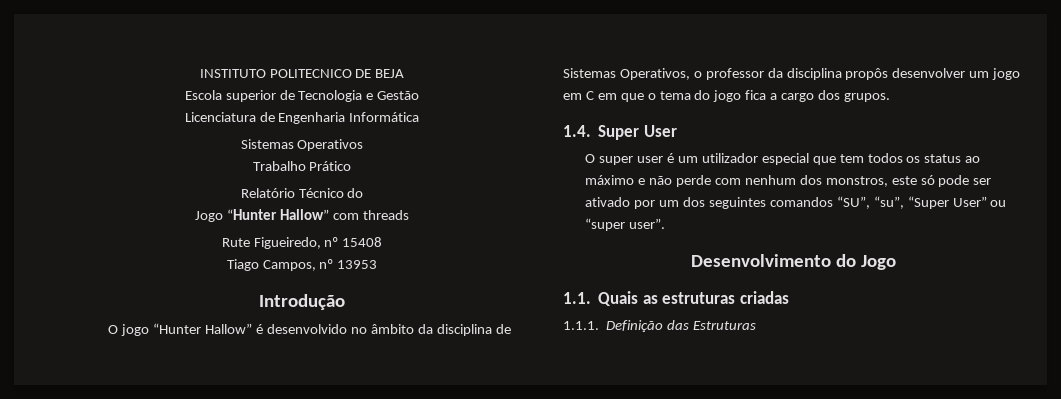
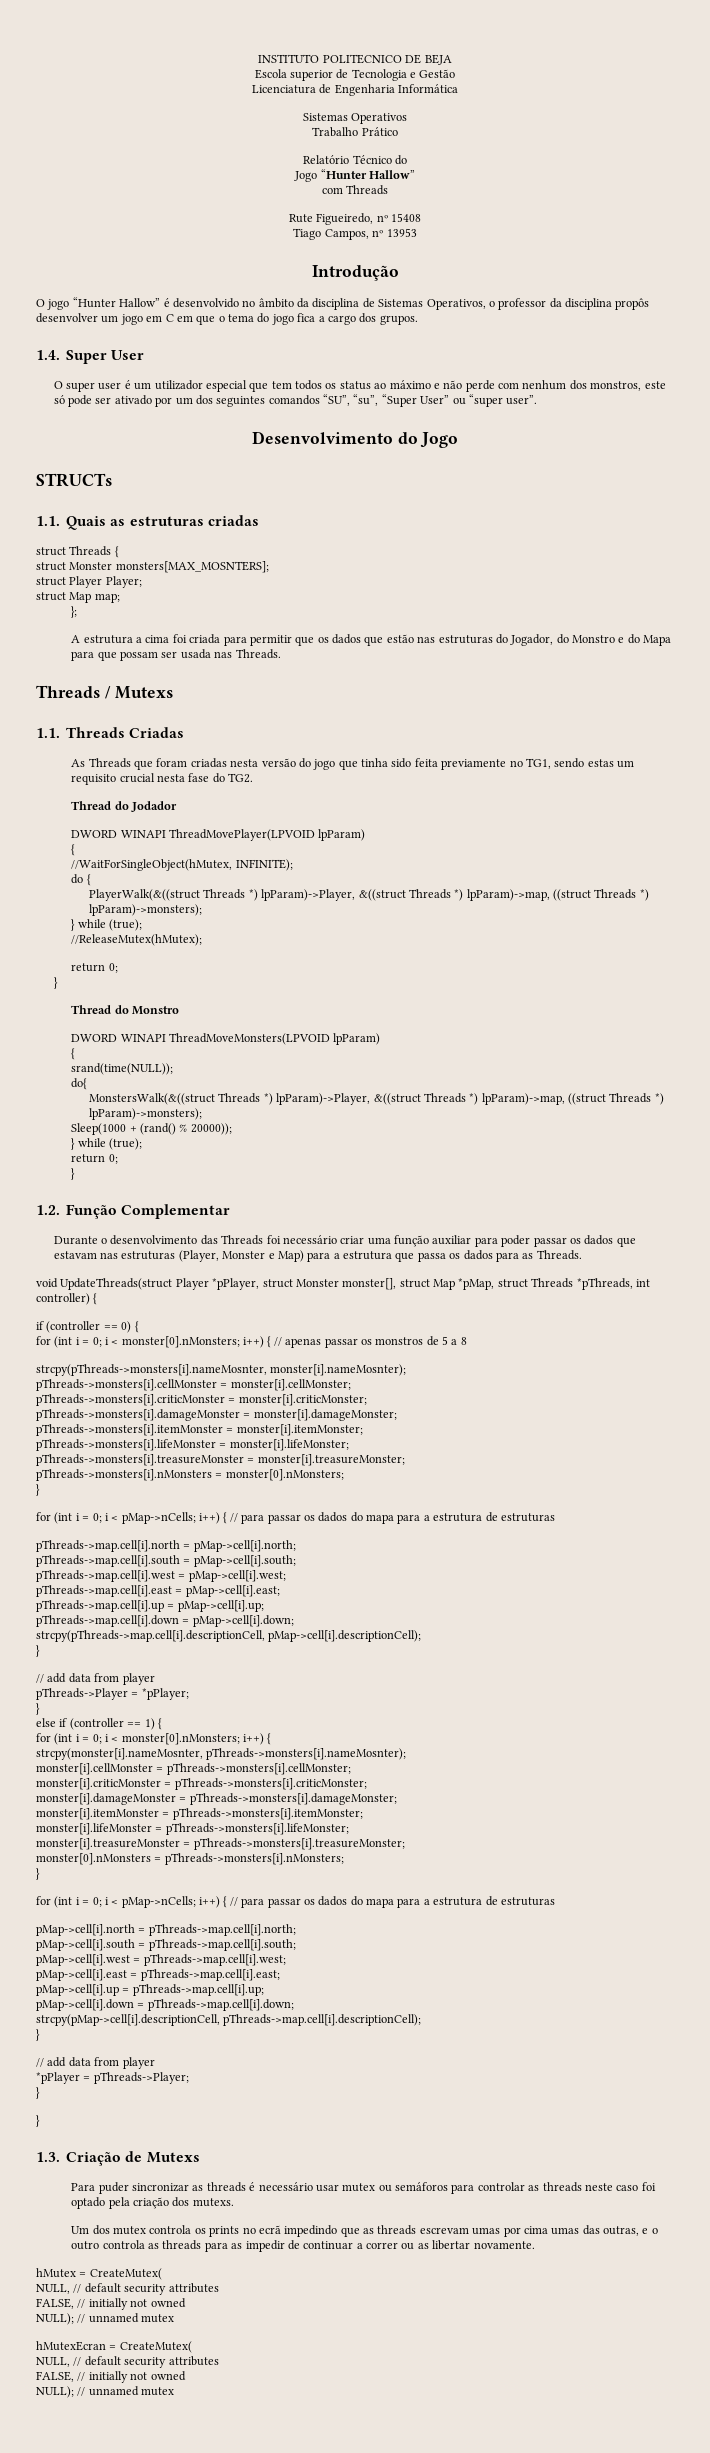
[332,210,409,220] com threads -> [321,185,389,195] // com Threads
(896, 262) none -> [36,473,112,487] // STRUCTs
[563,320,757,332] 1.1.1. Definição das Estruturas -> [36,546,119,558] [36,561,269,573] [36,576,142,588] [36,592,120,603] [71,606,78,618] [71,634,672,646] [71,649,281,661] [36,685,174,699] [36,727,185,738] [71,758,635,770] [71,773,254,785] [71,801,178,812] [71,829,366,841] [71,844,76,856] [71,859,293,871] [71,874,91,886] [89,889,649,901] [89,904,203,916] [71,919,143,931] [71,934,203,946] [71,963,118,973] [53,977,58,989] [71,1005,180,1015] [71,1033,381,1045] [71,1048,76,1060] [71,1063,174,1075] [71,1078,88,1090] [89,1093,664,1105] [89,1108,203,1120] [71,1123,232,1135] [71,1138,143,1150] [71,1154,118,1164] [71,1168,76,1180] [36,1204,231,1219] [53,1235,636,1247] [53,1250,582,1262] [36,1278,650,1290] [36,1293,98,1305] [36,1321,139,1333] [36,1336,467,1348] [36,1364,407,1376] [36,1379,351,1391] [36,1394,367,1406] [36,1409,397,1421] [36,1424,363,1436] [36,1439,349,1451] [36,1454,405,1466] [36,1469,344,1481] [36,1484,40,1496] [36,1512,555,1524] [36,1540,296,1552] [36,1555,296,1567] [36,1570,286,1582] [36,1585,280,1597] [36,1600,264,1612] [36,1615,294,1627] [36,1630,422,1642] [36,1645,40,1657] [36,1673,155,1685] [36,1688,189,1700] [36,1703,40,1715] [36,1718,162,1730] [36,1733,272,1745] [36,1748,407,1760] [36,1763,351,1775] [36,1778,367,1790] [36,1793,397,1805] [36,1808,363,1820] [36,1823,349,1835] [36,1838,405,1850] [36,1853,344,1865] [36,1868,40,1880] [36,1896,555,1908] [36,1924,296,1936] [36,1939,296,1951] [36,1954,286,1966] [36,1969,280,1981] [36,1984,264,1996] [36,1999,294,2011] [36,2014,422,2026] [36,2029,40,2041] [36,2057,155,2069] [36,2072,189,2084] [36,2087,40,2099] [36,2115,40,2127] [36,2151,200,2166] [71,2182,656,2194] [71,2197,234,2209] [71,2225,658,2237] [71,2240,535,2252] [36,2268,162,2280] [36,2283,219,2295] [36,2298,186,2310] [36,2313,175,2325] [36,2341,192,2353] [36,2356,219,2368] [36,2371,186,2383] [36,2386,175,2398] struct Threads { // struct Monster monsters[MAX_MOSNTERS]; // struct Player Player; // struct Map map; // }; // A estrutura a cima foi criada para permitir que os dados que estão nas estruturas do Jogador, do Monstro e do Mapa para que possam ser usada nas Threads. // Threads / Mutexs // 1.1. Threads Criadas // As Threads que foram criadas nesta versão do jogo que tinha sido feita previamente no TG1, sendo estas um requisito crucial nesta fase do TG2. // Thread do Jodador // DWORD WINAPI ThreadMovePlayer(LPVOID lpParam) // { // //WaitForSingleObject(hMutex, INFINITE); // do { // PlayerWalk(&((struct Threads *) lpParam)->Player, &((struct Threads *) lpParam)->map, ((struct Threads *) lpParam)->monsters); // } while (true); // //ReleaseMutex(hMutex); // return 0; // } // Thread do Monstro // DWORD WINAPI ThreadMoveMonsters(LPVOID lpParam) // { // srand(time(NULL)); // do{ // MonstersWalk(&((struct Threads *) lpParam)->Player, &((struct Threads *) lpParam)->map, ((struct Threads *) lpParam)->monsters); // Sleep(1000 + (rand() % 20000)); // } while (true); // return 0; // } // 1.2. Função Complementar // Durante o desenvolvimento das Threads foi necessário criar uma função auxiliar para poder passar os dados que estavam nas estruturas (Player, Monster e Map) para a estrutura que passa os dados para as Threads. // void UpdateThreads(struct Player *pPlayer, struct Monster monster[], struct Map *pMap, struct Threads *pThreads, int controller) { // if (controller == 0) { // for (int i = 0; i < monster[0].nMonsters; i++) { // apenas passar os monstros de 5 a 8 // strcpy(pThreads->monsters[i].nameMosnter, monster[i].nameMosnter); // pThreads->monsters[i].cellMonster = monster[i].cellMonster; // pThreads->monsters[i].criticMonster = monster[i].criticMonster; // pThreads->monsters[i].damageMonster = monster[i].damageMonster; // pThreads->monsters[i].itemMonster = monster[i].itemMonster; // pThreads->monsters[i].lifeMonster = monster[i].lifeMonster; // pThreads->monsters[i].treasureMonster = monster[i].treasureMonster; // pThreads->monsters[i].nMonsters = monster[0].nMonsters; // } // for (int i = 0; i < pMap->nCells; i++) { // para passar os dados do mapa para a estrutura de estruturas // pThreads->map.cell[i].north = pMap->cell[i].north; // pThreads->map.cell[i].south = pMap->cell[i].south; // pThreads->map.cell[i].west = pMap->cell[i].west; // pThreads->map.cell[i].east = pMap->cell[i].east; // pThreads->map.cell[i].up = pMap->cell[i].up; // pThreads->map.cell[i].down = pMap->cell[i].down; // strcpy(pThreads->map.cell[i].descriptionCell, pMap->cell[i].descriptionCell); // } // // add data from player // pThreads->Player = *pPlayer; // } // else if (controller == 1) { // for (int i = 0; i < monster[0].nMonsters; i++) { // strcpy(monster[i].nameMosnter, pThreads->monsters[i].nameMosnter); // monster[i].cellMonster = pThreads->monsters[i].cellMonster; // monster[i].criticMonster = pThreads->monsters[i].criticMonster; // monster[i].damageMonster = pThreads->monsters[i].damageMonster; // monster[i].itemMonster = pThreads->monsters[i].itemMonster; // monster[i].lifeMonster = pThreads->monsters[i].lifeMonster; // monster[i].treasureMonster = pThreads->monsters[i].treasureMonster; // monster[0].nMonsters = pThreads->monsters[i].nMonsters; // } // for (int i = 0; i < pMap->nCells; i++) { // para passar os dados do mapa para a estrutura de estruturas // pMap->cell[i].north = pThreads->map.cell[i].north; // pMap->cell[i].south = pThreads->map.cell[i].south; // pMap->cell[i].west = pThreads->map.cell[i].west; // pMap->cell[i].east = pThreads->map.cell[i].east; // pMap->cell[i].up = pThreads->map.cell[i].up; // pMap->cell[i].down = pThreads->map.cell[i].down; // strcpy(pMap->cell[i].descriptionCell, pThreads->map.cell[i].descriptionCell); // } // // add data from player // *pPlayer = pThreads->Player; // } // } // 1.3. Criação de Mutexs // Para puder sincronizar as threads é necessário usar mutex ou semáforos para controlar as threads neste caso foi optado pela criação dos mutexs. // Um dos mutex controla os prints no ecrã impedindo que as threads escrevam umas por cima umas das outras, e o outro controla as threads para as impedir de continuar a correr ou as libertar novamente. // hMutex = CreateMutex( // NULL, // default security attributes // FALSE, // initially not owned // NULL); // unnamed mutex // hMutexEcran = CreateMutex( // NULL, // default security attributes // FALSE, // initially not owned // NULL); // unnamed mutex

